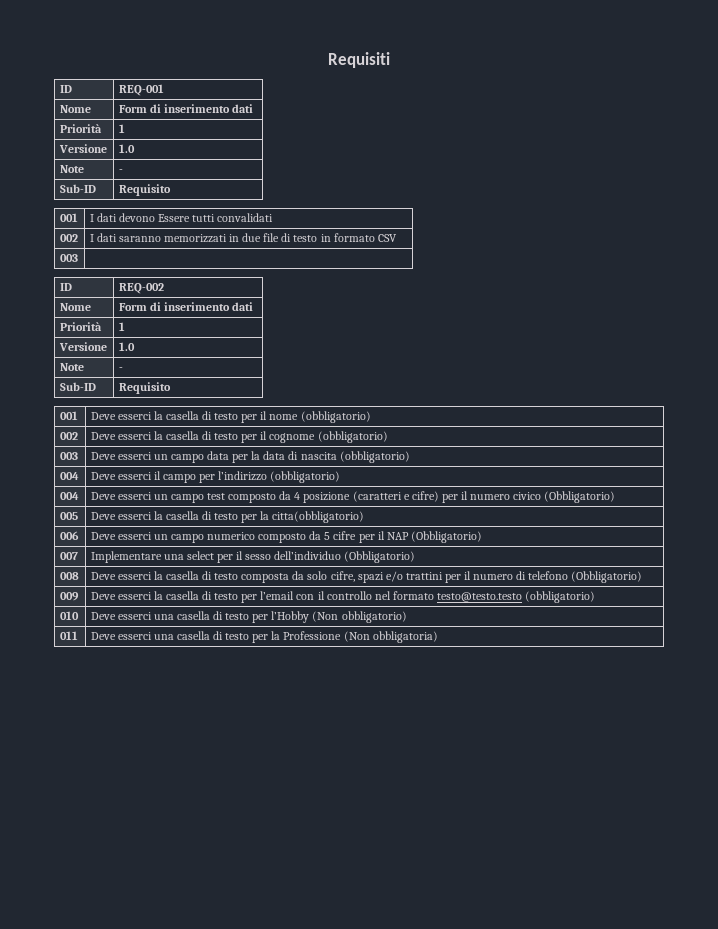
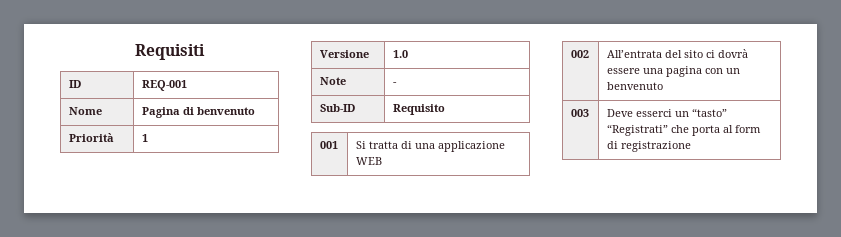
[118,104,253,113] [59,124,102,133] [118,124,125,133] [58,144,107,153] [118,144,135,153] [59,165,84,173] [118,169,123,173] [59,184,96,193] [118,184,171,196] [59,213,78,222] [89,213,274,222] [59,234,78,242] [89,233,397,243] [59,254,78,262] [59,283,72,291] [118,283,164,294] [59,303,91,311] [118,302,253,311] [59,322,102,331] [118,322,125,331] [58,342,107,351] [118,342,135,351] [59,363,84,371] [118,367,123,371] [59,382,96,391] [118,382,171,394] [59,411,78,420] [90,411,371,423] [59,432,78,440] [90,431,388,443] [59,452,78,460] [90,451,410,463] [59,472,79,480] [90,471,341,483] [59,492,79,500] [90,491,616,503] [59,512,78,520] [90,511,365,523] [59,531,79,540] [90,531,482,543] [59,552,78,560] [90,551,416,563] [59,572,79,580] [90,571,643,583] [59,592,79,601] [90,591,596,603] [59,611,79,620] [90,611,407,623] [59,631,78,640] [90,631,438,643] Form di inserimento dati // Priorità | 1 // Versione | 1.0 // Note | - // Sub-ID | Requisito // 001 | I dati devono Essere tutti convalidati // 002 | I dati saranno memorizzati in due file di testo in formato CSV // 003 | // ID | REQ-002 // Nome | Form di inserimento dati // Priorità | 1 // Versione | 1.0 // Note | - // Sub-ID | Requisito // 001 | Deve esserci la casella di testo per il nome (obbligatorio) // 002 | Deve esserci la casella di testo per il cognome (obbligatorio) // 003 | Deve esserci un campo data per la data di nascita (obbligatorio) // 004 | Deve esserci il campo per l’indirizzo (obbligatorio) // 004 | Deve esserci un campo test composto da 4 posizione (caratteri e cifre) per il numero civico (Obbligatorio) // 005 | Deve esserci la casella di testo per la citta(obbligatorio) // 006 | Deve esserci un campo numerico composto da 5 cifre per il NAP (Obbligatorio) // 007 | Implementare una select per il sesso dell’individuo (Obbligatorio) // 008 | Deve esserci la casella di testo composta da solo cifre, spazi e/o trattini per il numero di telefono (Obbligatorio) // 009 | Deve esserci la casella di testo per l’email con il controllo nel formato testo@testo.testo (obbligatorio) // 010 | Deve esserci una casella di testo per l’Hobby (Non obbligatorio) // 011 | Deve esserci una casella di testo per la Professione (Non obbligatoria) -> [141,107,255,118] [68,133,114,142] [141,134,148,142] [319,50,369,58] [392,50,408,58] [319,77,346,85] [392,82,397,85] [319,104,355,112] [392,104,445,115] [319,141,338,149] [355,141,505,152] [355,157,382,165] [570,50,589,58] [606,49,748,58] [606,66,740,77] [606,82,663,90] [570,109,589,117] [606,108,727,117] [606,124,761,136] [606,141,691,152] Pagina di benvenuto // Priorità | 1 // Versione | 1.0 // Note | - // Sub-ID | Requisito // 001 | Si tratta di una applicazione WEB // 002 | All’entrata del sito ci dovrà essere una pagina con un benvenuto // 003 | Deve esserci un “tasto” “Registrati” che porta al form di registrazione

